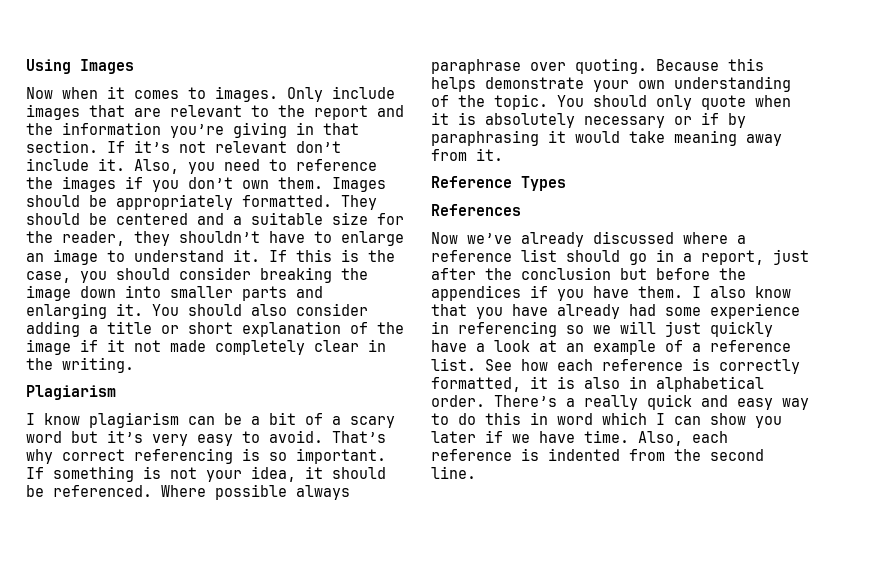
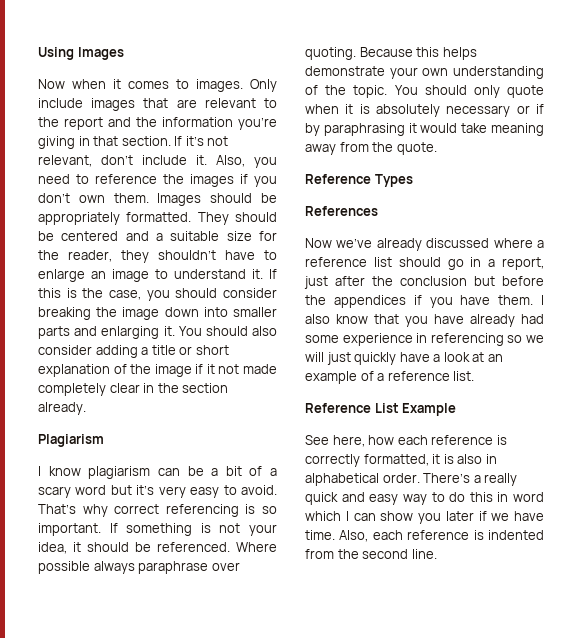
[215,141,287,153] relevant -> [38,155,92,167] relevant,
[62,357,134,373] writing. -> [182,383,229,393] [38,402,86,415] section already.
[476,148,503,161] it. -> [372,142,437,155] the quote.
[485,359,512,371] See -> [305,403,457,416] [305,435,365,447] // Reference List Example // See here,

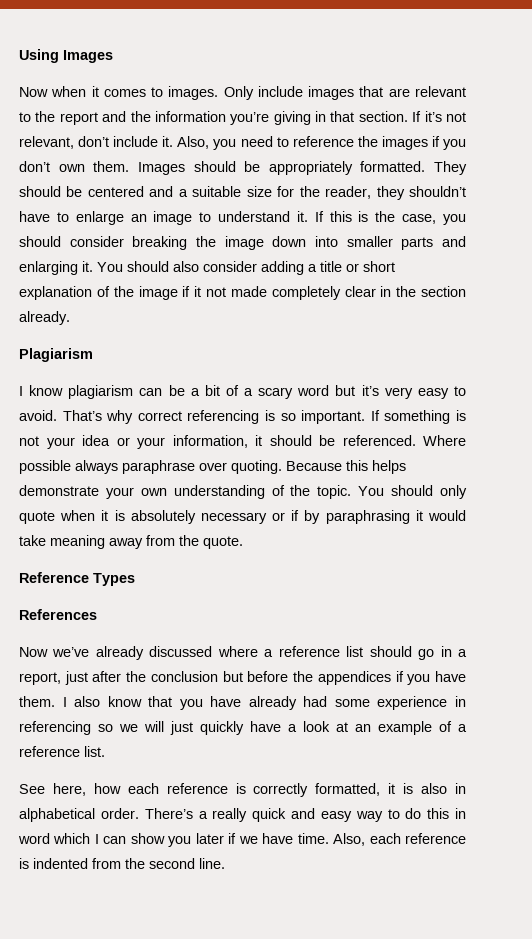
[38,542,67,554] idea, -> [82,435,248,449] idea or your information,
[305,403,457,416] // Reference List Example -> (105, 751) none

